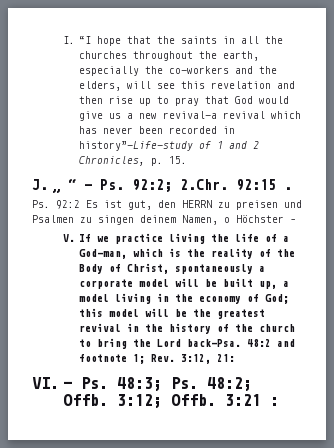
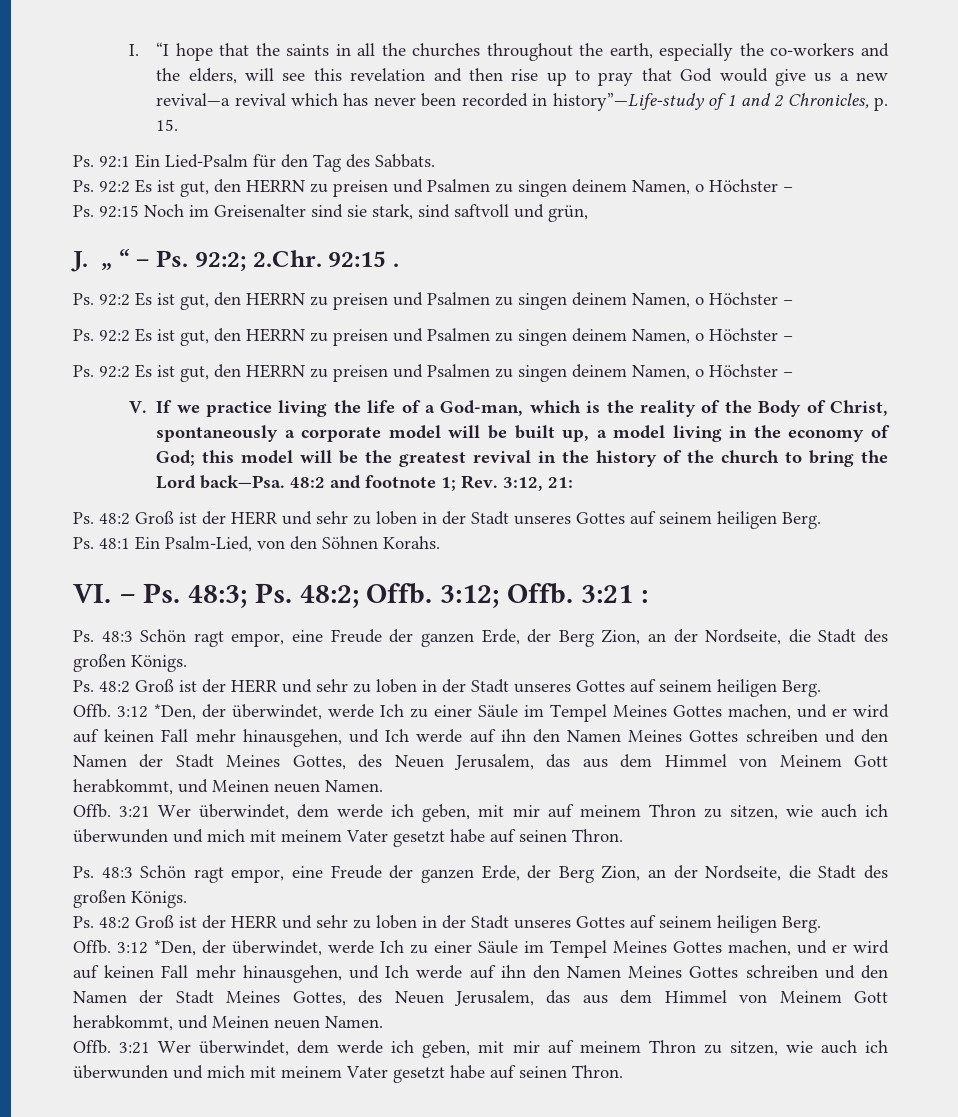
(188, 160) none -> [73,154,435,172] [73,179,793,197] [73,204,588,222] // Ps. 92:1 Ein Lied-Psalm für den Tag des Sabbats. // Ps. 92:2 Es ist gut, den HERRN zu preisen und Psalmen zu singen deinem Namen, o Höchster – // Ps. 92:15 Noch im Greisenalter sind sie stark, sind saftvoll und grün,
(296, 221) none -> [73,328,793,346] [73,364,793,382] // Ps. 92:2 Es ist gut, den HERRN zu preisen und Psalmen zu singen deinem Namen, o Höchster – // Ps. 92:2 Es ist gut, den HERRN zu preisen und Psalmen zu singen deinem Namen, o Höchster –
(236, 358) none -> [73,511,821,529] [73,536,440,552] // Ps. 48:2 Groß ist der HERR und sehr zu loben in der Stadt unseres Gottes auf seinem heiligen Berg. // Ps. 48:1 Ein Psalm-Lied, von den Söhnen Korahs.
(280, 401) none -> [73,629,888,647] [73,654,187,672] [73,679,821,697] [73,704,889,722] [73,729,888,747] [73,754,889,770] [73,779,383,795] [73,804,888,822] [73,829,623,847] [73,865,888,883] [73,890,187,908] [73,915,821,933] [73,940,889,958] [73,965,888,983] [73,990,889,1006] [73,1015,383,1031] [73,1040,888,1058] [73,1065,623,1083] // Ps. 48:3 Schön ragt empor, eine Freude der ganzen Erde, der Berg Zion, an der Nordseite, die Stadt des großen Königs. // Ps. 48:2 Groß ist der HERR und sehr zu loben in der Stadt unseres Gottes auf seinem heiligen Berg. // Offb. 3:12 *Den, der überwindet, werde Ich zu einer Säule im Tempel Meines Gottes machen, und er wird auf keinen Fall mehr hinausgehen, und Ich werde auf ihn den Namen Meines Gottes schreiben und den Namen der Stadt Meines Gottes, des Neuen Jerusalem, das aus dem Himmel von Meinem Gott herabkommt, und Meinen neuen Namen. // Offb. 3:21 Wer überwindet, dem werde ich geben, mit mir auf meinem Thron zu sitzen, wie auch ich überwunden und mich mit meinem Vater gesetzt habe auf seinen Thron. // Ps. 48:3 Schön ragt empor, eine Freude der ganzen Erde, der Berg Zion, an der Nordseite, die Stadt des großen Königs. // Ps. 48:2 Groß ist der HERR und sehr zu loben in der Stadt unseres Gottes auf seinem heiligen Berg. // Offb. 3:12 *Den, der überwindet, werde Ich zu einer Säule im Tempel Meines Gottes machen, und er wird auf keinen Fall mehr hinausgehen, und Ich werde auf ihn den Namen Meines Gottes schreiben und den Namen der Stadt Meines Gottes, des Neuen Jerusalem, das aus dem Himmel von Meinem Gott herabkommt, und Meinen neuen Namen. // Offb. 3:21 Wer überwindet, dem werde ich geben, mit mir auf meinem Thron zu sitzen, wie auch ich überwunden und mich mit meinem Vater gesetzt habe auf seinen Thron.

